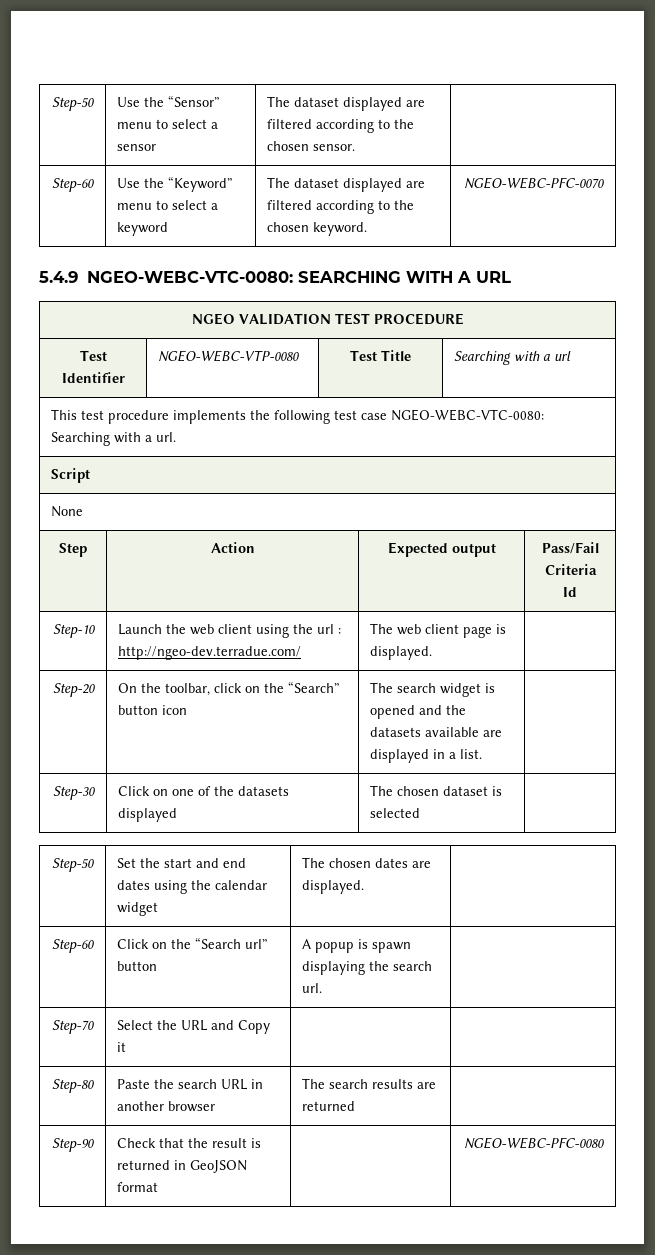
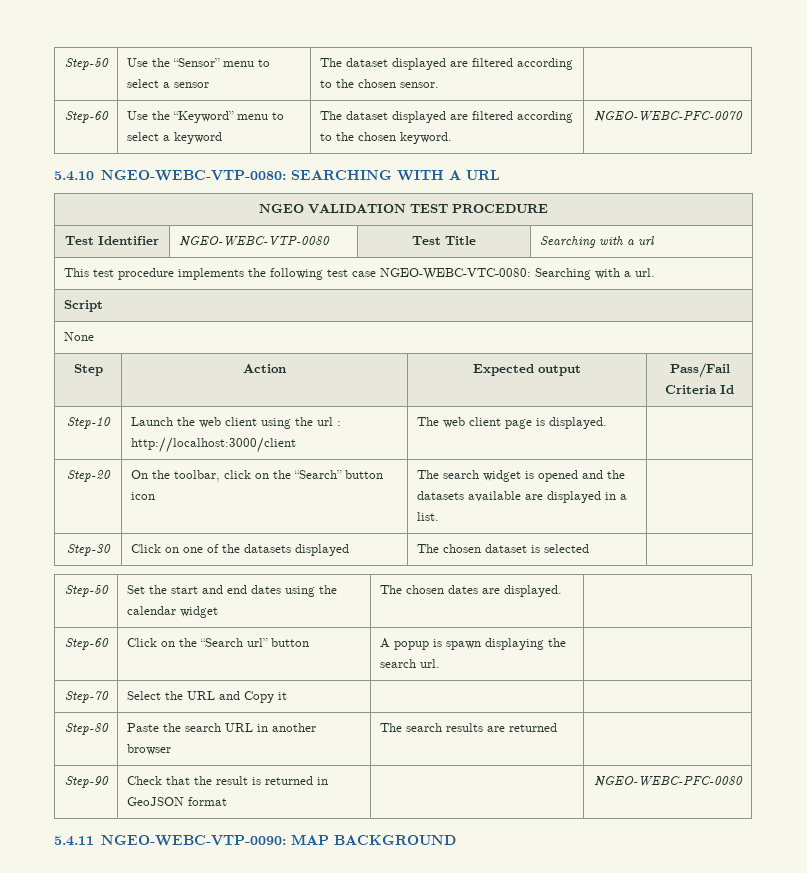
[39,271,293,283] 5.4.9 NGEO-WEBC-VTC-0080: -> [54,170,286,181] 5.4.10 NGEO-WEBC-VTP-0080:
[118,646,302,660] http://ngeo-dev.terradue.com/ -> [130,437,296,453] http://localhost:3000/client
(604, 1143) none -> [54,834,456,846] // 5.4.11 NGEO-WEBC-VTP-0090: MAP BACKGROUND

